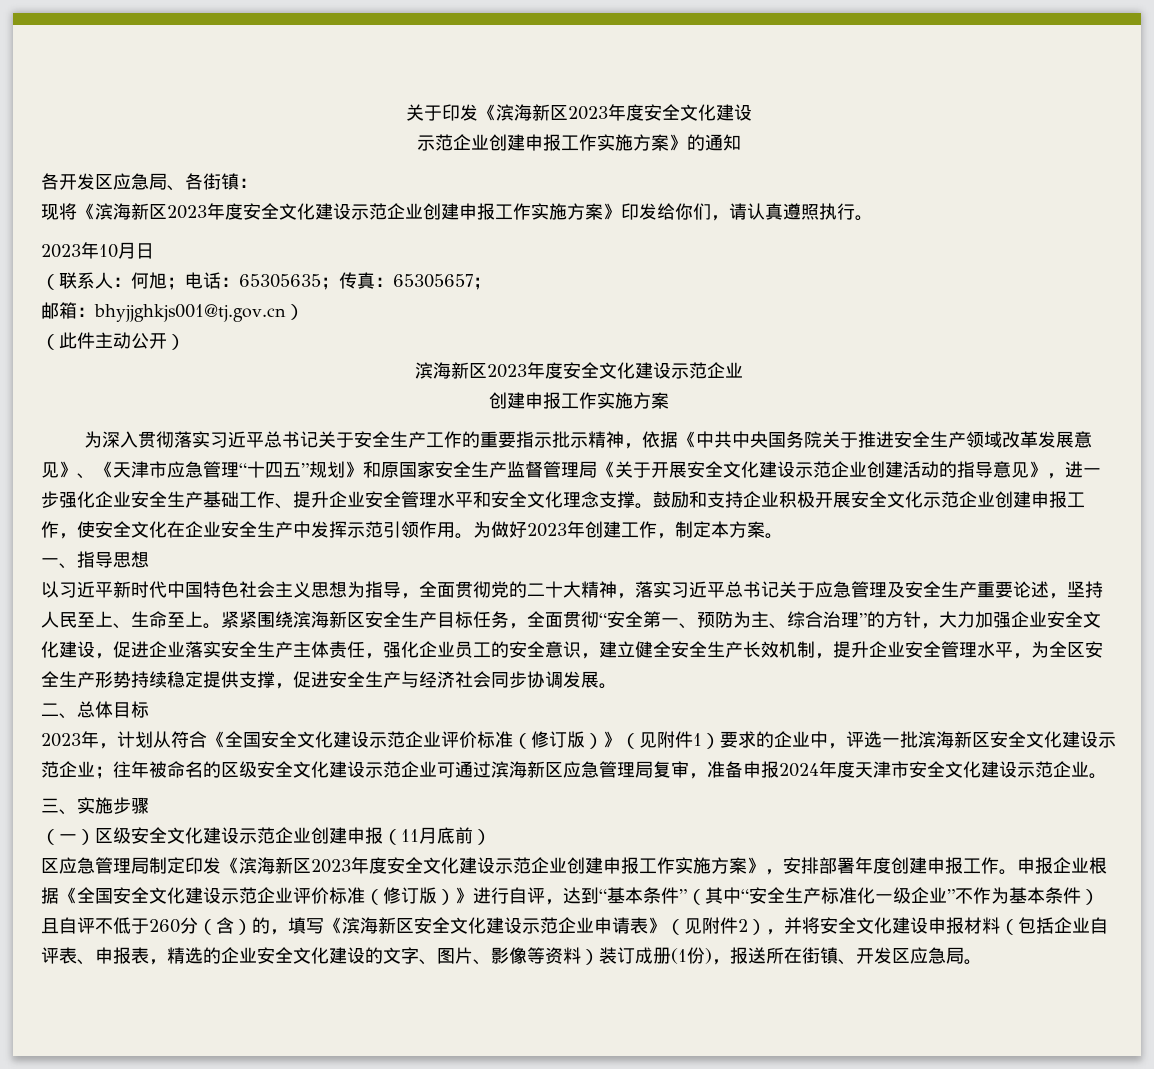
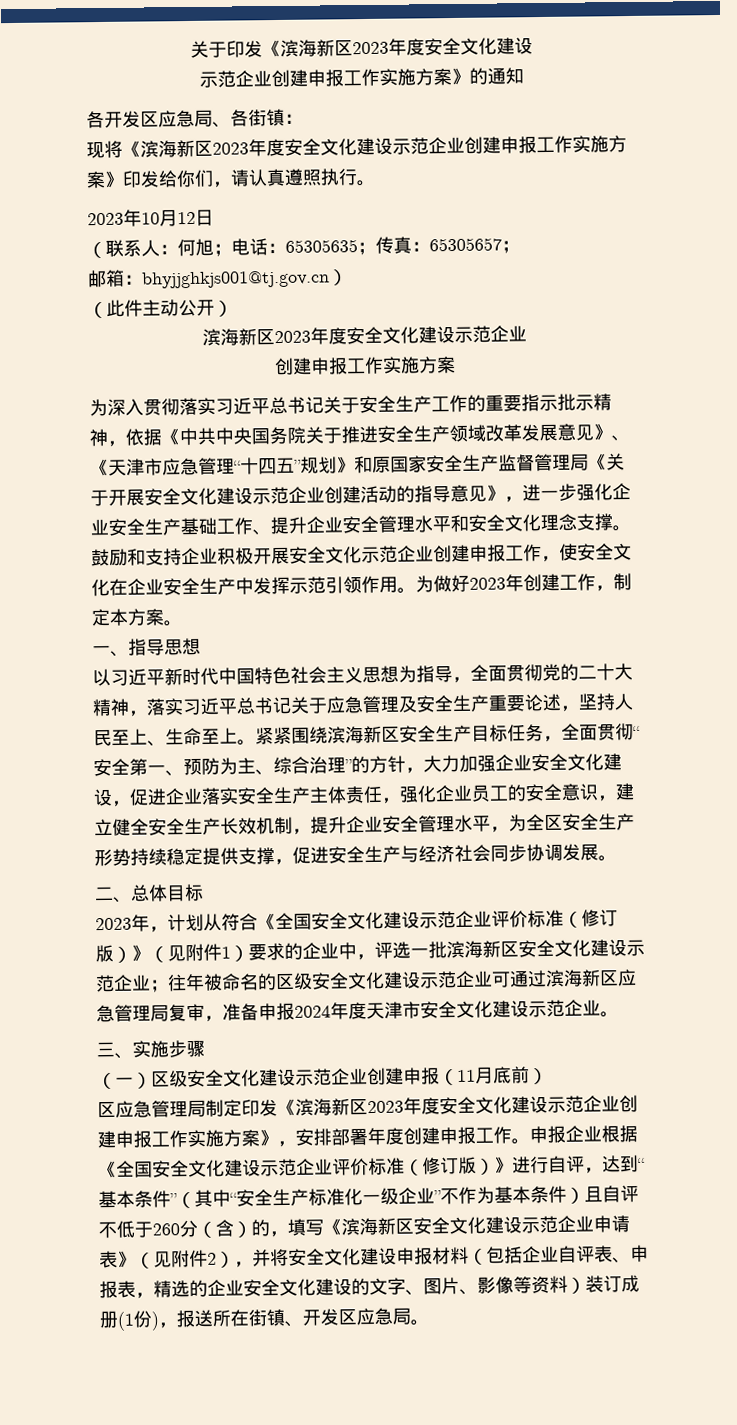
(136, 250) none -> [177,211,196,225] 12

